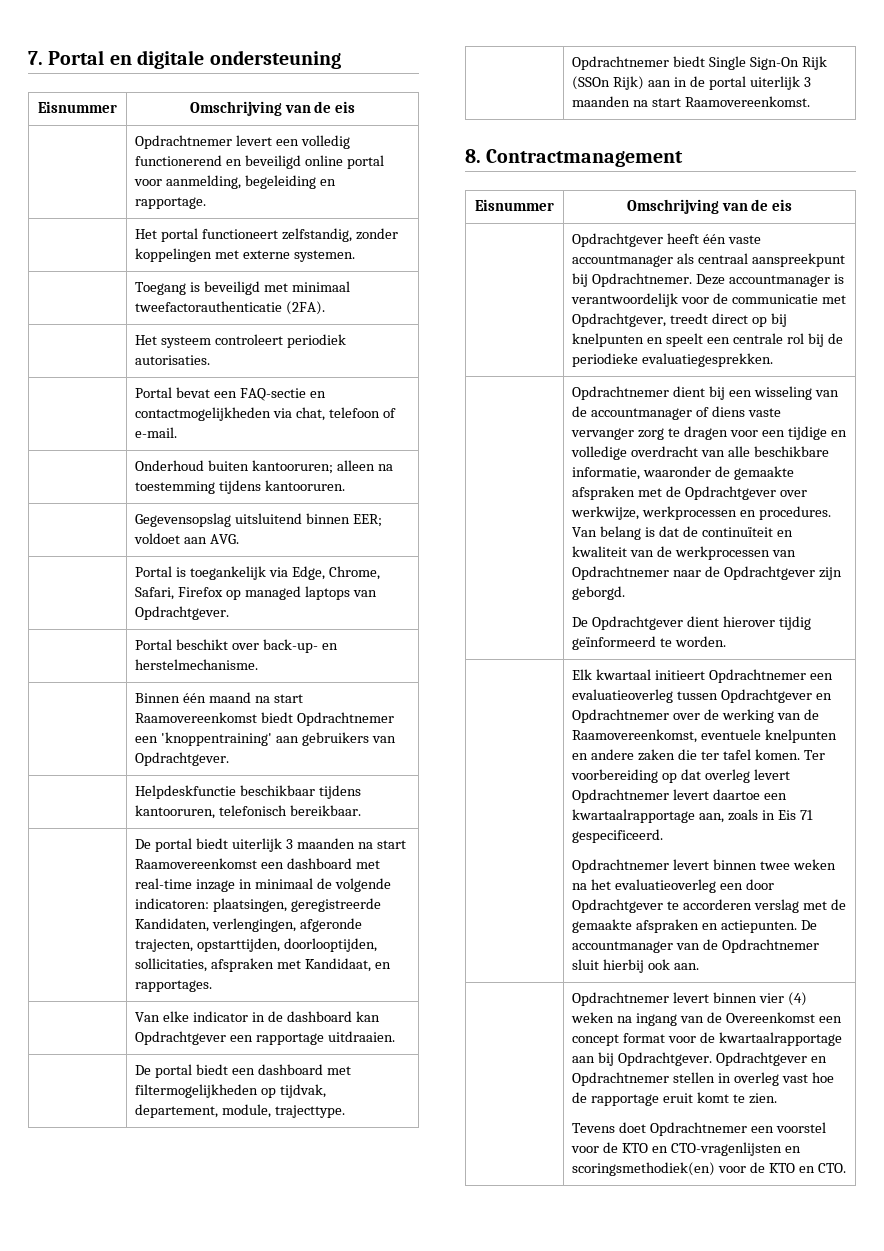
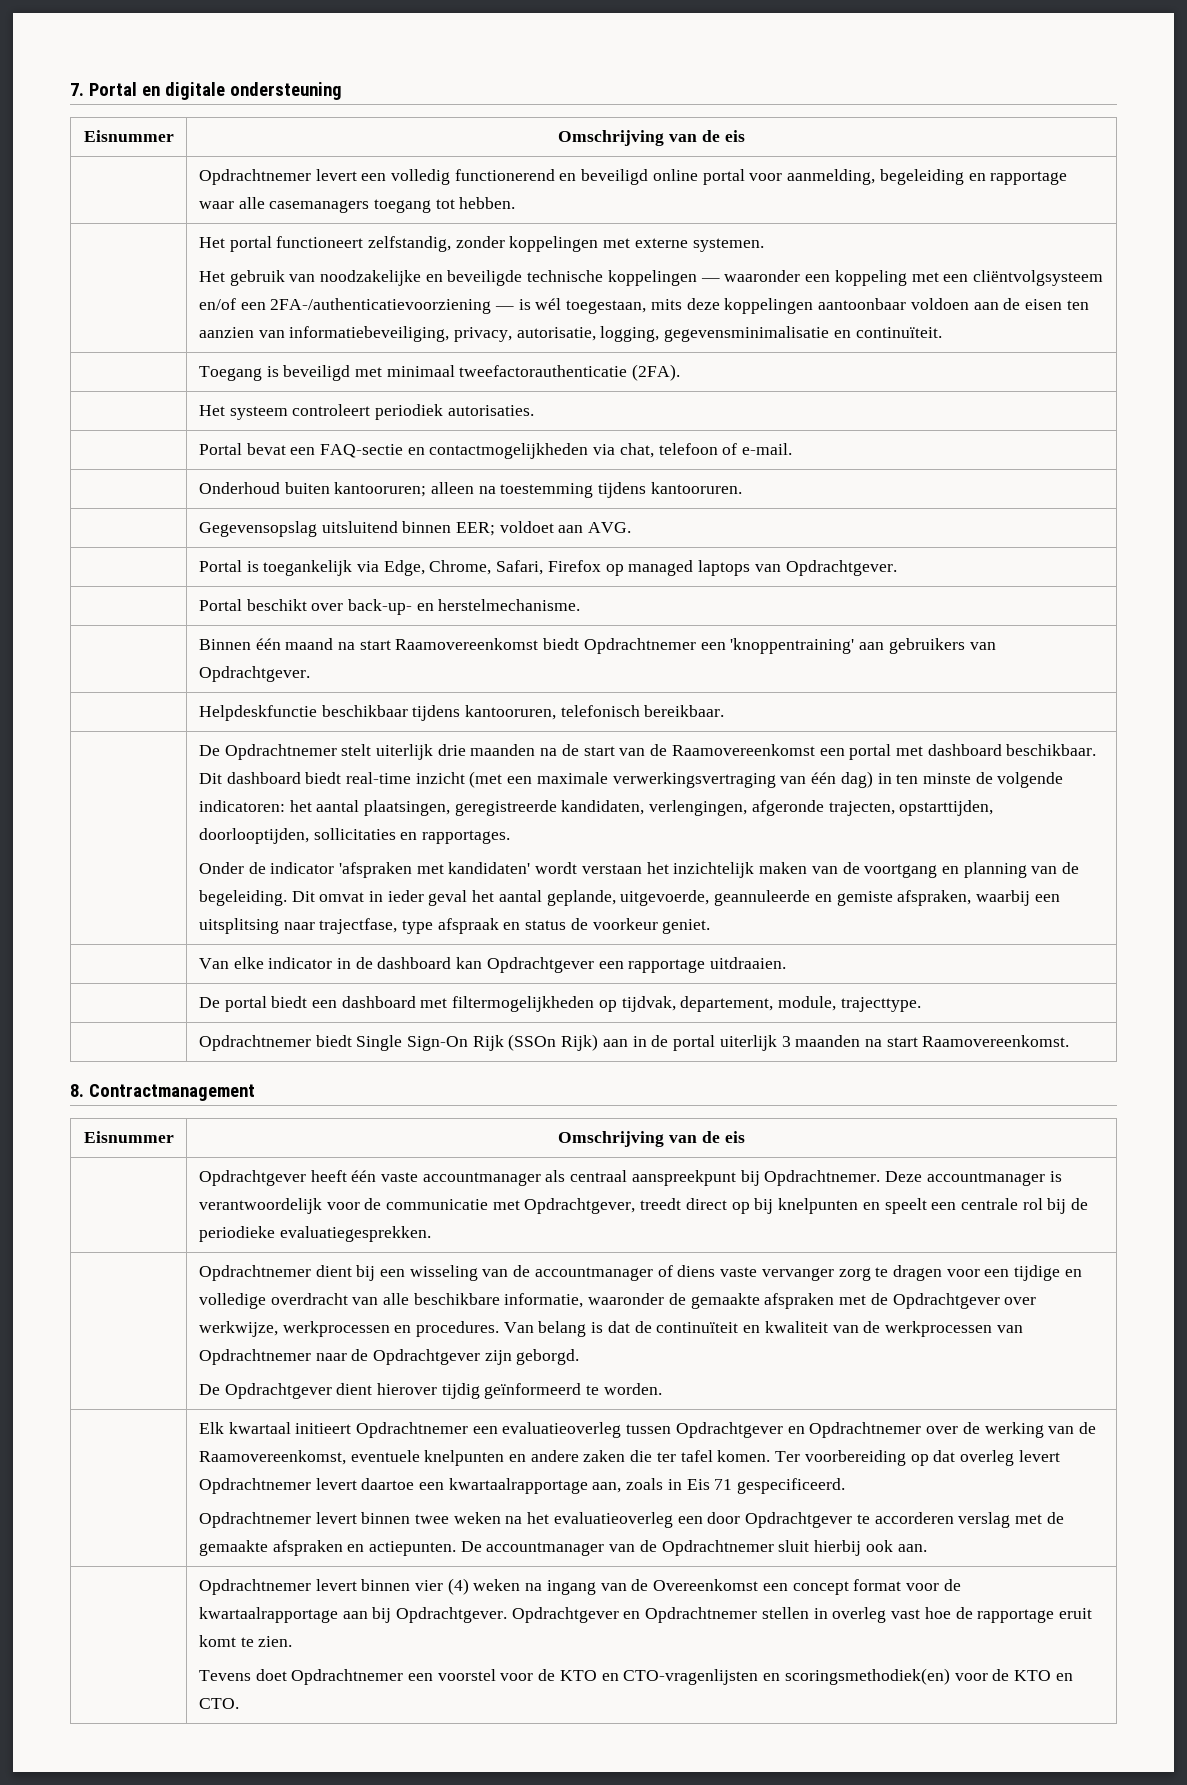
[135,197,207,209] rapportage. -> [990,171,1068,185] [198,197,516,213] rapportage waar alle casemanagers toegang tot hebben.
(355, 256) none -> [198,270,1103,286] [198,298,1089,314] [198,326,942,342] // Het gebruik van noodzakelijke en beveiligde technische koppelingen — waaronder een koppeling met een cliëntvolgsysteem en/of een 2FA-/authenticatievoorziening — is wél toegestaan, mits deze koppelingen aantoonbaar voldoen aan de eisen ten aanzien van informatiebeveiliging, privacy, autorisatie, logging, gegevensminimalisatie en continuïteit.
[155,838,406,852] [135,858,380,869] [135,878,313,892] portal biedt uiterlijk 3 maanden na start Raamovereenkomst een dashboard met real-time inzage in minimaal -> [224,744,1097,760] [198,771,971,788] Opdrachtnemer stelt uiterlijk drie maanden na de start van de Raamovereenkomst een portal met dashboard beschikbaar. Dit dashboard biedt real-time inzicht (met een maximale verwerkingsvertraging van één dag) in ten minste
(210, 903) none -> [289,800,360,812] het aantal
[135,918,210,932] Kandidaten, -> [561,800,645,815] kandidaten,
[135,958,391,972] [135,980,213,992] sollicitaties, afspraken met Kandidaat, en rapportages. -> [313,828,510,844] [198,862,1080,878] [198,890,1060,906] [198,918,711,934] sollicitaties en rapportages. // Onder de indicator 'afspraken met kandidaten' wordt verstaan het inzichtelijk maken van de voortgang en planning van de begeleiding. Dit omvat in ieder geval het aantal geplande, uitgevoerde, geannuleerde en gemiste afspraken, waarbij een uitsplitsing naar trajectfase, type afspraak en status de voorkeur geniet.

